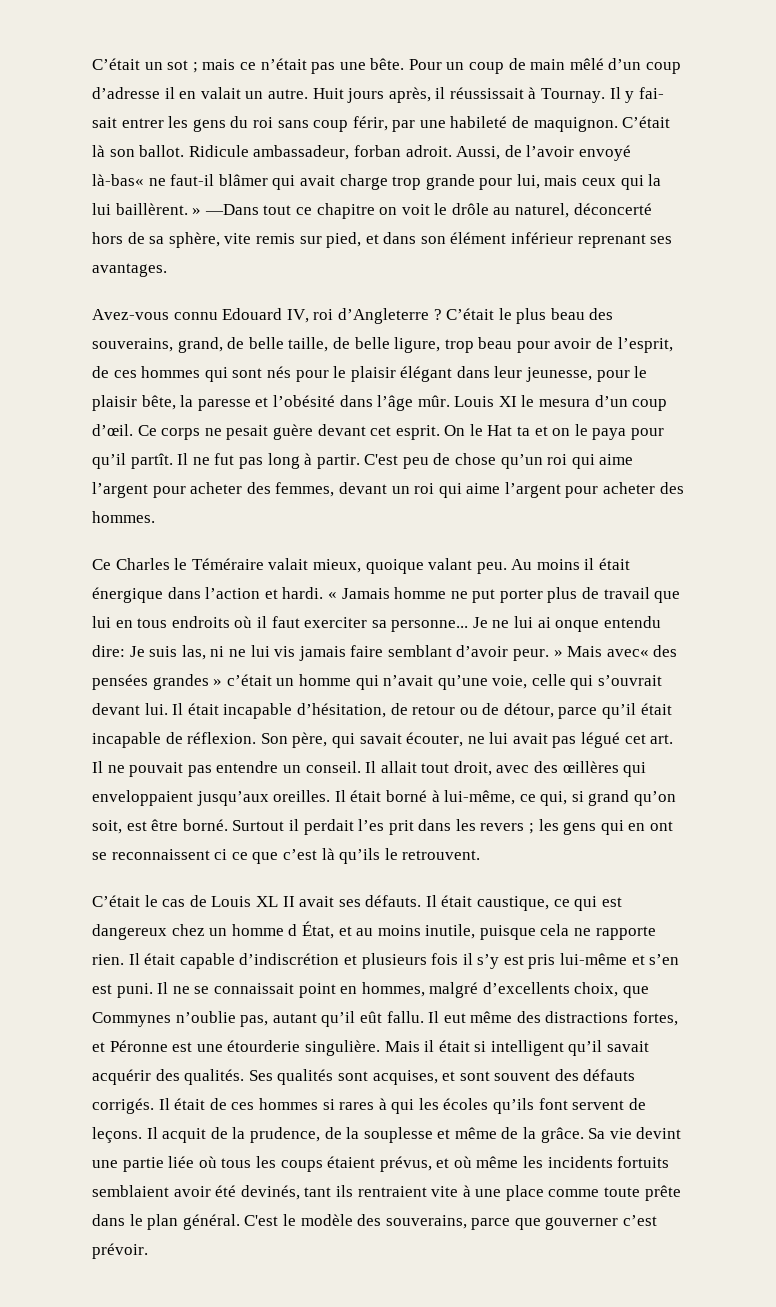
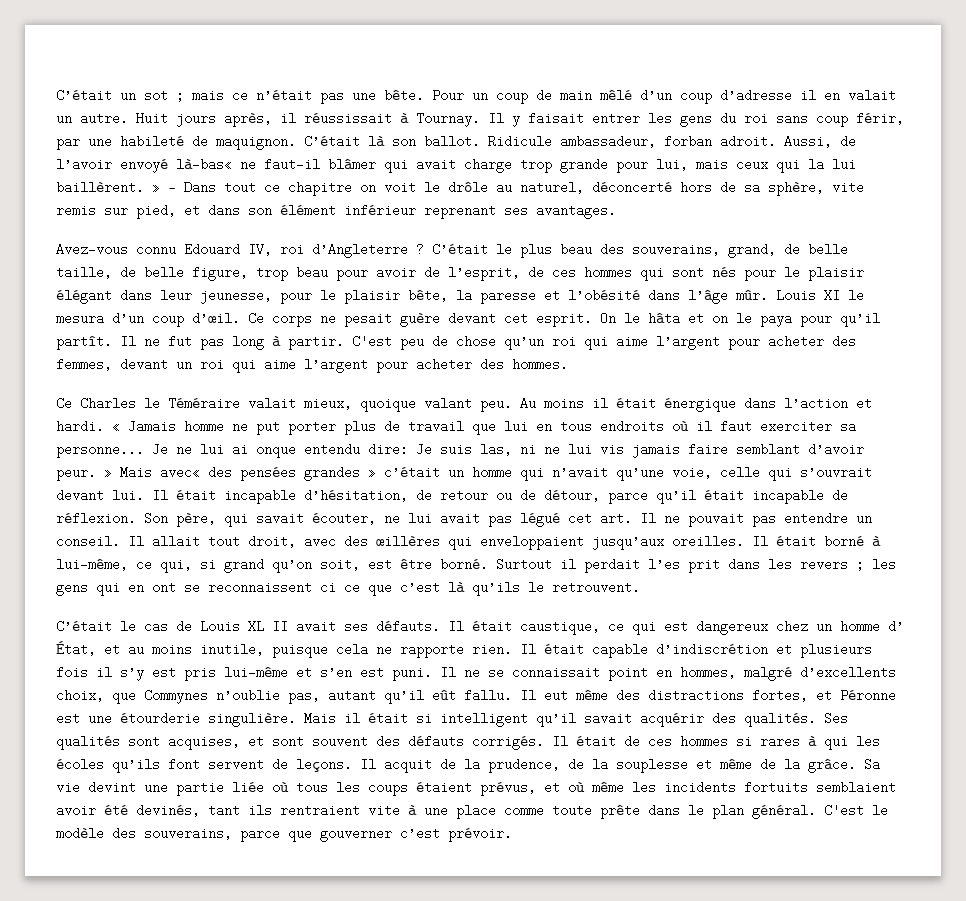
[638,87,664,99] [92,117,117,128] fai- sait -> [528,112,584,125] faisait
[204,204,259,215] —Dans -> [168,181,216,194] — Dans
[394,337,441,353] ligure, -> [192,266,248,281] figure,
[487,425,531,436] Hat ta -> [648,312,680,325] hâta
[288,924,298,936] d -> [888,620,904,633] d’

